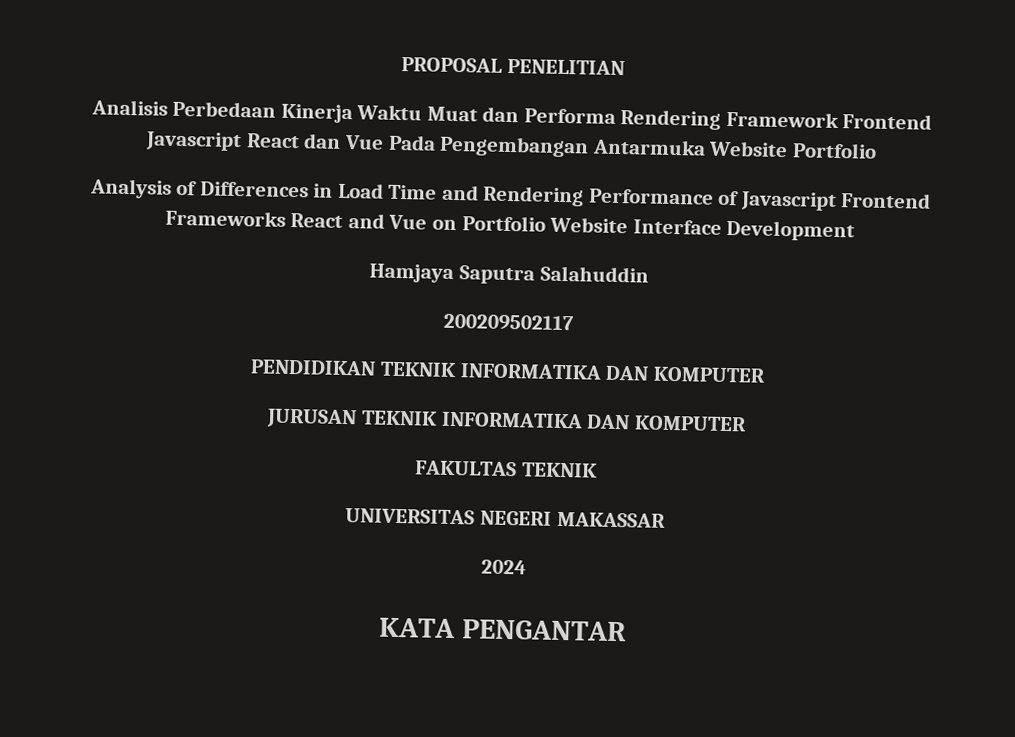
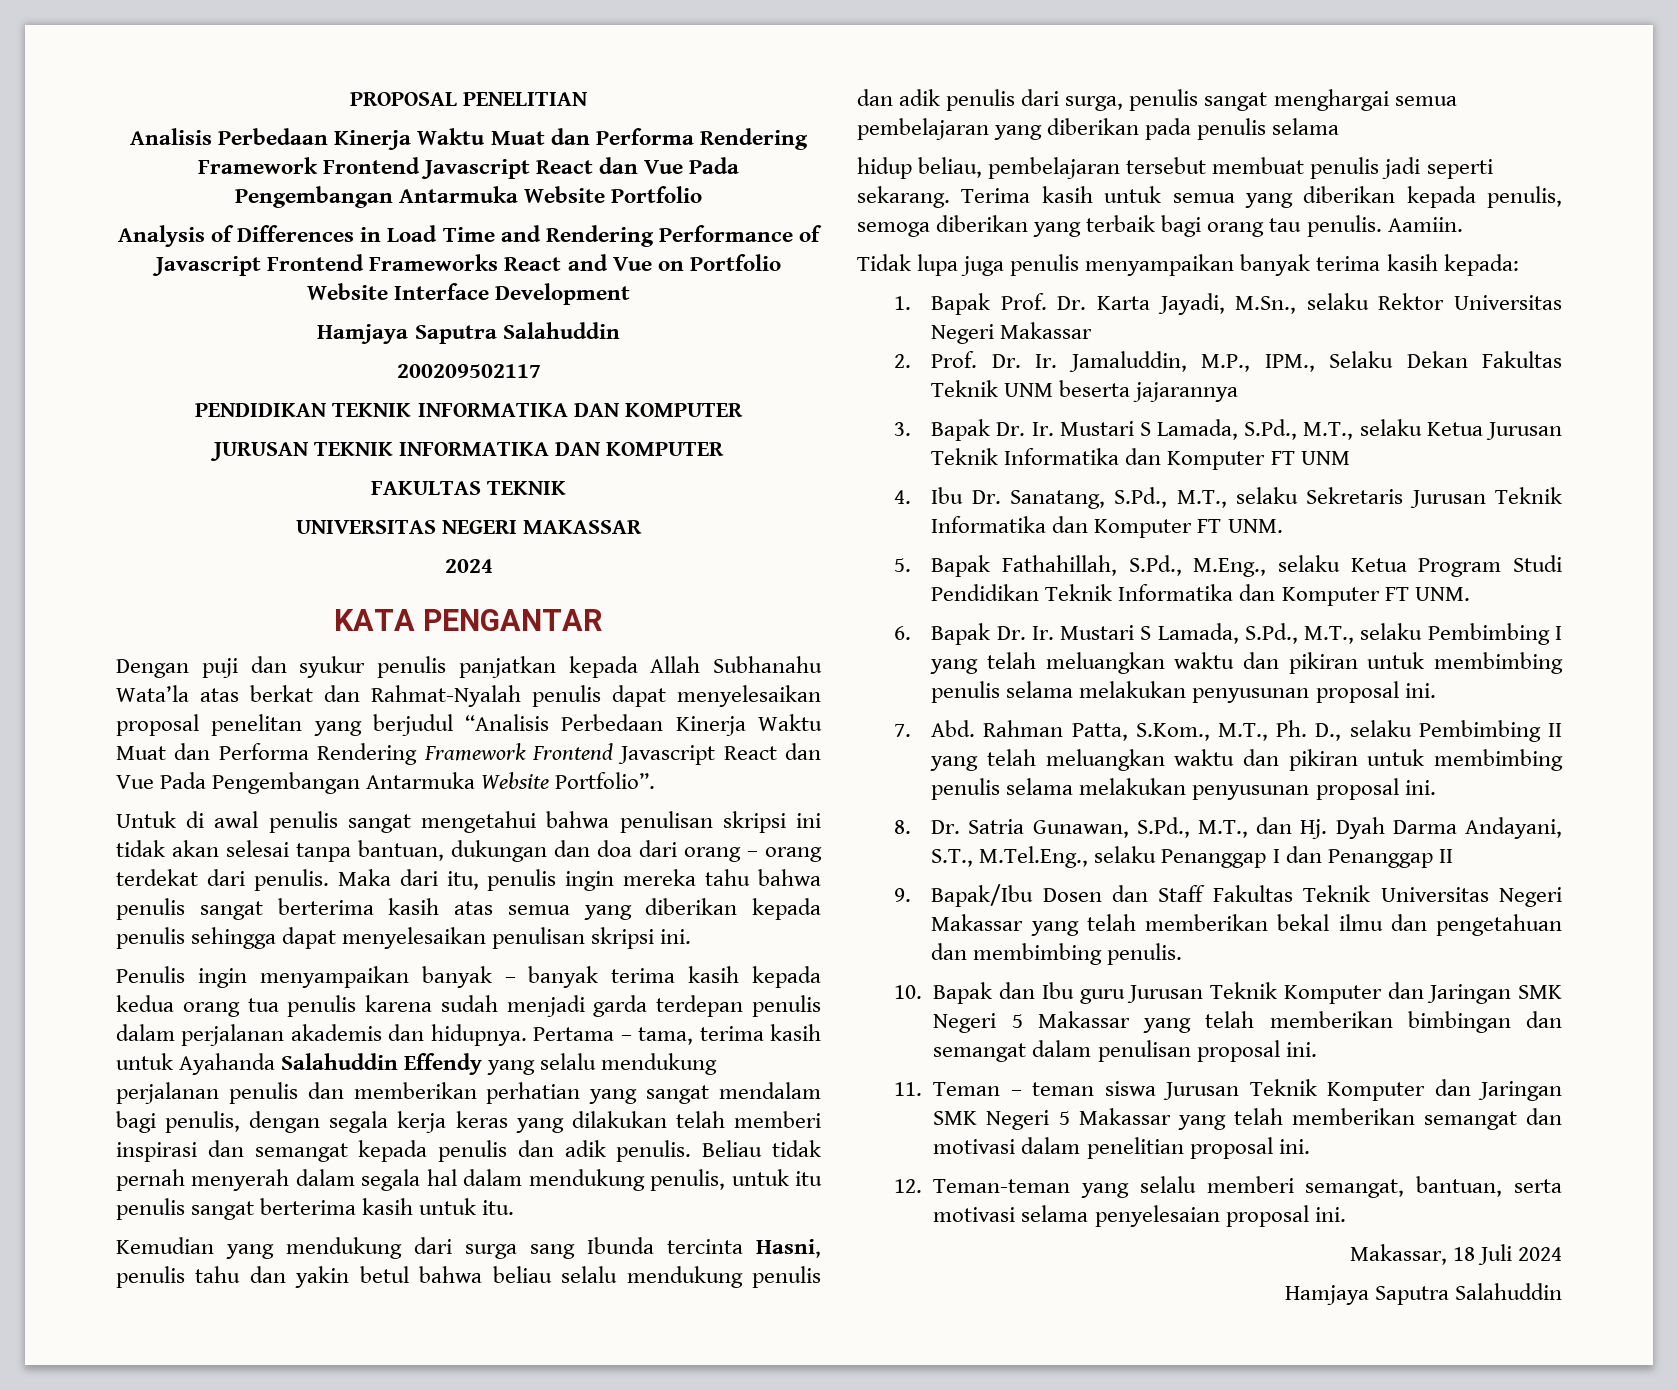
(627, 630) none -> [116,656,822,678] [116,685,821,707] [116,714,822,736] [116,743,821,765] [116,772,656,794] [116,811,821,833] [116,840,822,862] [116,869,821,891] [116,898,821,920] [116,927,692,949] [116,966,821,988] [116,995,821,1017] [116,1024,822,1046] [116,1053,718,1075] [116,1082,822,1104] [116,1111,821,1133] [116,1140,821,1162] [116,1169,823,1191] [116,1198,515,1220] [116,1237,821,1259] [116,1266,821,1288] [857,89,1457,111] [857,118,1340,140] [857,157,1493,179] [857,186,1562,208] [857,215,1463,237] [857,254,1519,276] [894,293,1562,315] [931,322,1093,344] [894,351,1562,372] [931,380,1239,402] [894,419,1562,441] [931,448,1350,470] [894,487,1562,509] [931,516,1283,538] [894,555,1562,577] [931,584,1470,606] [894,623,1562,645] [930,652,1563,674] [931,681,1436,703] [894,720,1562,742] [930,749,1563,771] [931,778,1436,800] [894,817,1562,839] [931,846,1453,868] [894,884,1562,907] [931,914,1562,936] [931,943,1183,965] [894,982,1562,1004] [933,1011,1562,1033] [933,1040,1317,1062] [894,1079,1562,1101] [933,1108,1562,1130] [933,1137,1310,1159] [894,1176,1562,1198] [933,1205,1346,1227] [1349,1244,1562,1265] [1284,1283,1562,1305] // Dengan puji dan syukur penulis panjatkan kepada Allah Subhanahu Wata’la atas berkat dan Rahmat-Nyalah penulis dapat menyelesaikan proposal penelitan yang berjudul “Analisis Perbedaan Kinerja Waktu Muat dan Performa Rendering Framework Frontend Javascript React dan Vue Pada Pengembangan Antarmuka Website Portfolio”. // Untuk di awal penulis sangat mengetahui bahwa penulisan skripsi ini tidak akan selesai tanpa bantuan, dukungan dan doa dari orang – orang terdekat dari penulis. Maka dari itu, penulis ingin mereka tahu bahwa penulis sangat berterima kasih atas semua yang diberikan kepada penulis sehingga dapat menyelesaikan penulisan skripsi ini. // Penulis ingin menyampaikan banyak – banyak terima kasih kepada kedua orang tua penulis karena sudah menjadi garda terdepan penulis dalam perjalanan akademis dan hidupnya. Pertama – tama, terima kasih untuk Ayahanda Salahuddin Effendy yang selalu mendukung perjalanan penulis dan memberikan perhatian yang sangat mendalam bagi penulis, dengan segala kerja keras yang dilakukan telah memberi inspirasi dan semangat kepada penulis dan adik penulis. Beliau tidak pernah menyerah dalam segala hal dalam mendukung penulis, untuk itu penulis sangat berterima kasih untuk itu. // Kemudian yang mendukung dari surga sang Ibunda tercinta Hasni, penulis tahu dan yakin betul bahwa beliau selalu mendukung penulis dan adik penulis dari surga, penulis sangat menghargai semua pembelajaran yang diberikan pada penulis selama // hidup beliau, pembelajaran tersebut membuat penulis jadi seperti sekarang. Terima kasih untuk semua yang diberikan kepada penulis, semoga diberikan yang terbaik bagi orang tau penulis. Aamiin. // Tidak lupa juga penulis menyampaikan banyak terima kasih kepada: // 1. Bapak Prof. Dr. Karta Jayadi, M.Sn., selaku Rektor Universitas Negeri Makassar // 2. Prof. Dr. Ir. Jamaluddin, M.P., IPM., Selaku Dekan Fakultas Teknik UNM beserta jajarannya // 3. Bapak Dr. Ir. Mustari S Lamada, S.Pd., M.T., selaku Ketua Jurusan Teknik Informatika dan Komputer FT UNM // 4. Ibu Dr. Sanatang, S.Pd., M.T., selaku Sekretaris Jurusan Teknik Informatika dan Komputer FT UNM. // 5. Bapak Fathahillah, S.Pd., M.Eng., selaku Ketua Program Studi Pendidikan Teknik Informatika dan Komputer FT UNM. // 6. Bapak Dr. Ir. Mustari S Lamada, S.Pd., M.T., selaku Pembimbing I yang telah meluangkan waktu dan pikiran untuk membimbing penulis selama melakukan penyusunan proposal ini. // 7. Abd. Rahman Patta, S.Kom., M.T., Ph. D., selaku Pembimbing II yang telah meluangkan waktu dan pikiran untuk membimbing penulis selama melakukan penyusunan proposal ini. // 8. Dr. Satria Gunawan, S.Pd., M.T., dan Hj. Dyah Darma Andayani, S.T., M.Tel.Eng., selaku Penanggap I dan Penanggap II // 9. Bapak/Ibu Dosen dan Staff Fakultas Teknik Universitas Negeri Makassar yang telah memberikan bekal ilmu dan pengetahuan dan membimbing penulis. // 10. Bapak dan Ibu guru Jurusan Teknik Komputer dan Jaringan SMK Negeri 5 Makassar yang telah memberikan bimbingan dan semangat dalam penulisan proposal ini. // 11. Teman – teman siswa Jurusan Teknik Komputer dan Jaringan SMK Negeri 5 Makassar yang telah memberikan semangat dan motivasi dalam penelitian proposal ini. // 12. Teman-teman yang selalu memberi semangat, bantuan, serta motivasi selama penyelesaian proposal ini. // Makassar, 18 Juli 2024 // Hamjaya Saputra Salahuddin

